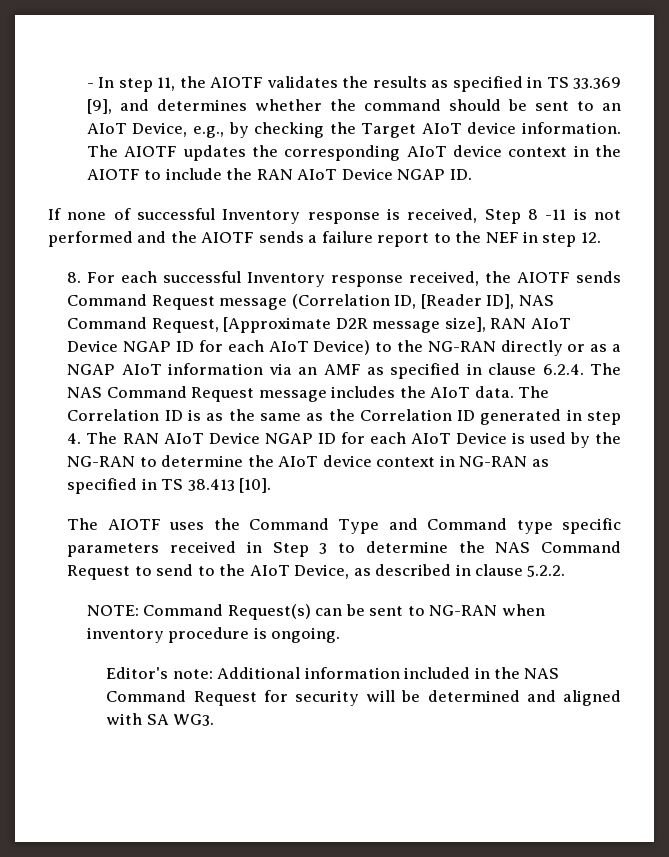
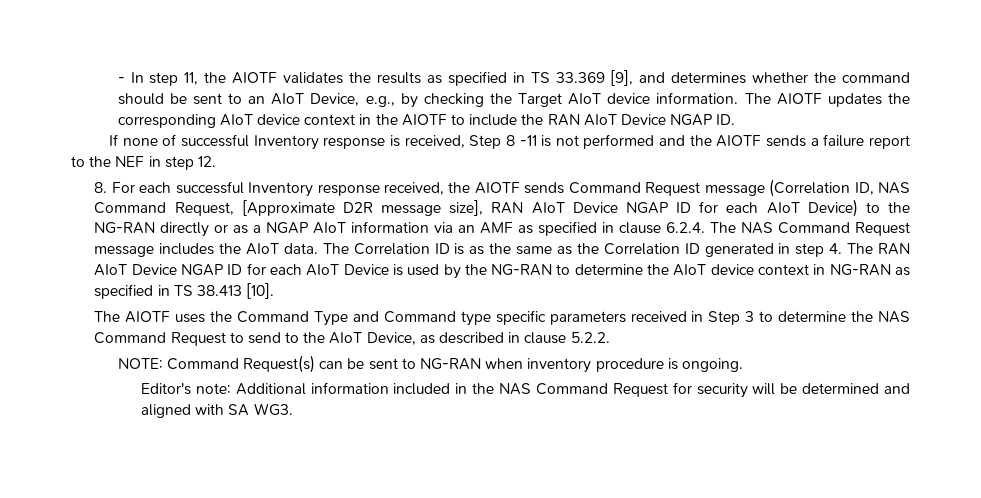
[420,294,515,309] [Reader ID], -> (874, 188) none

